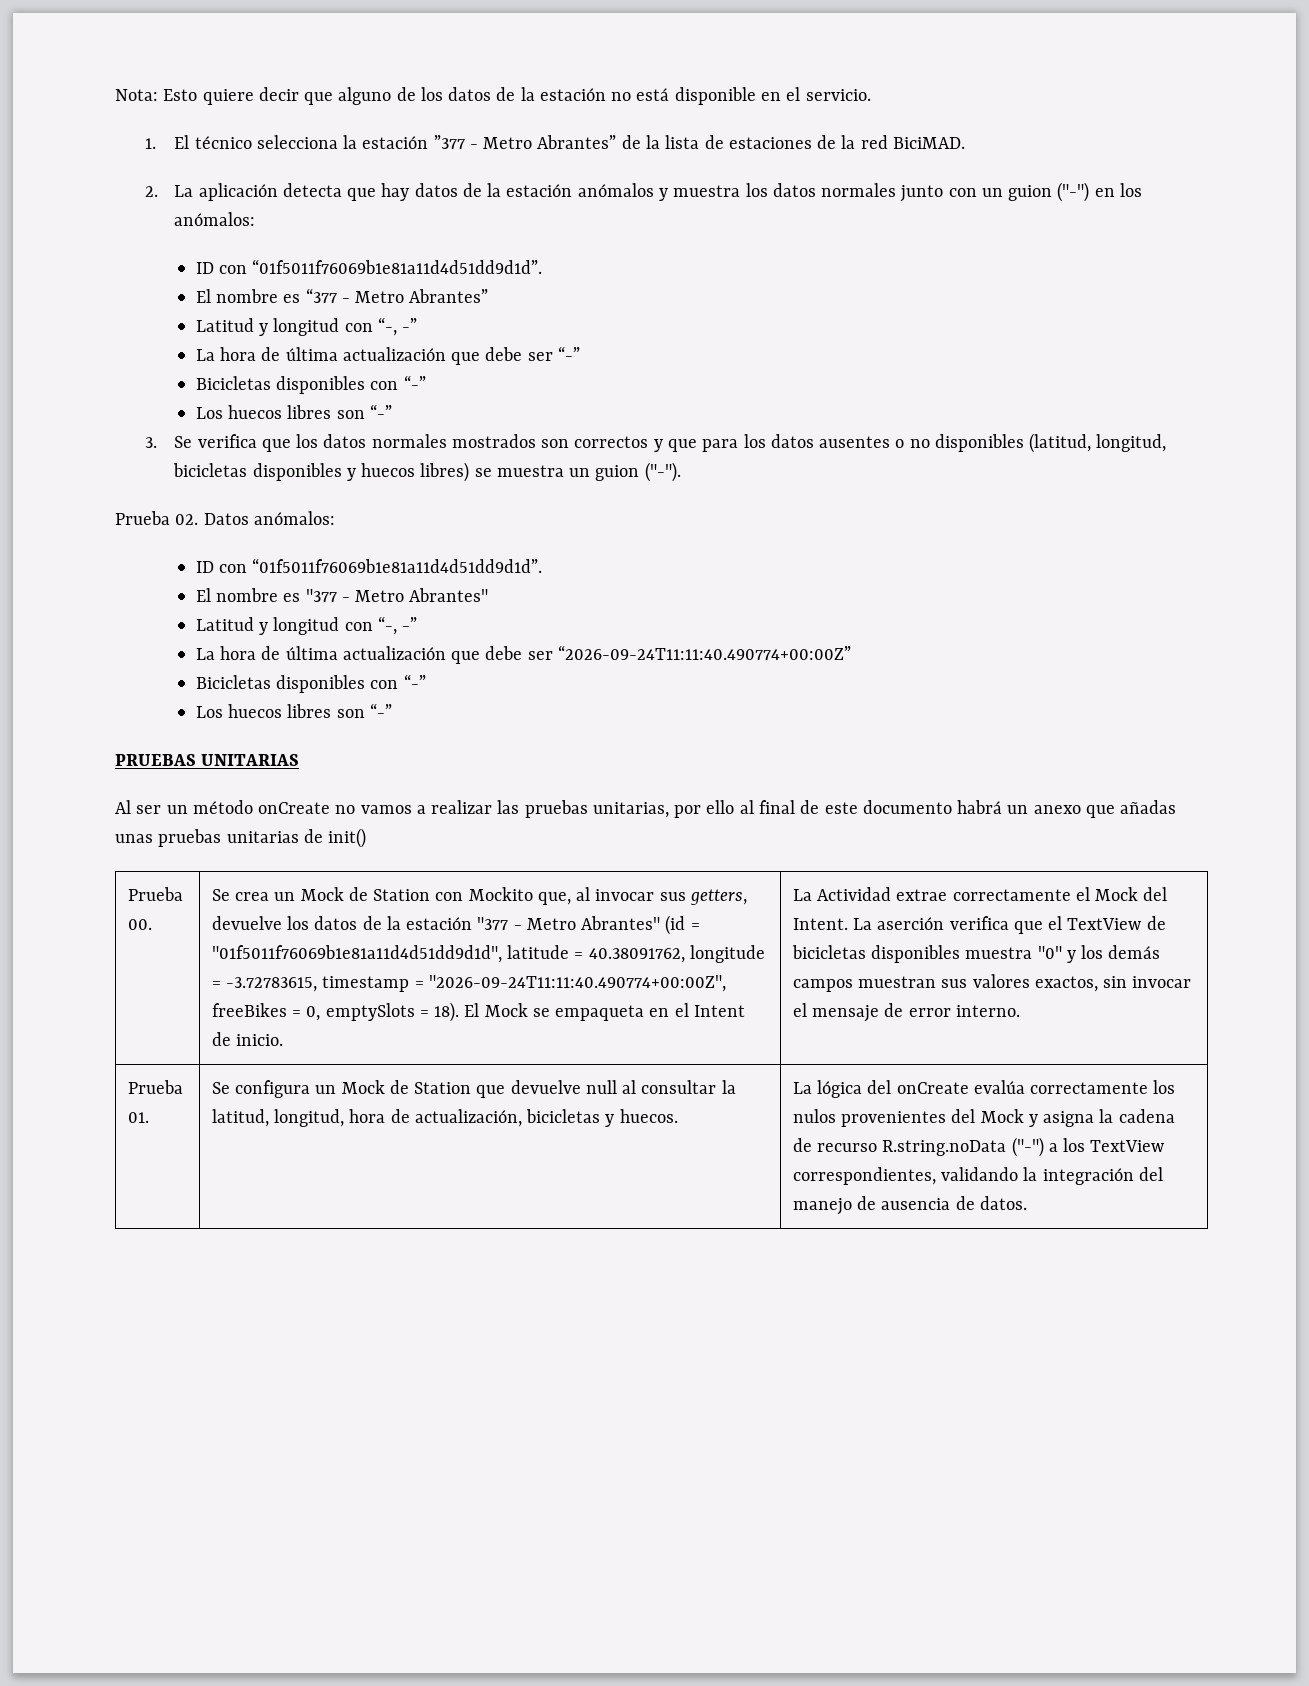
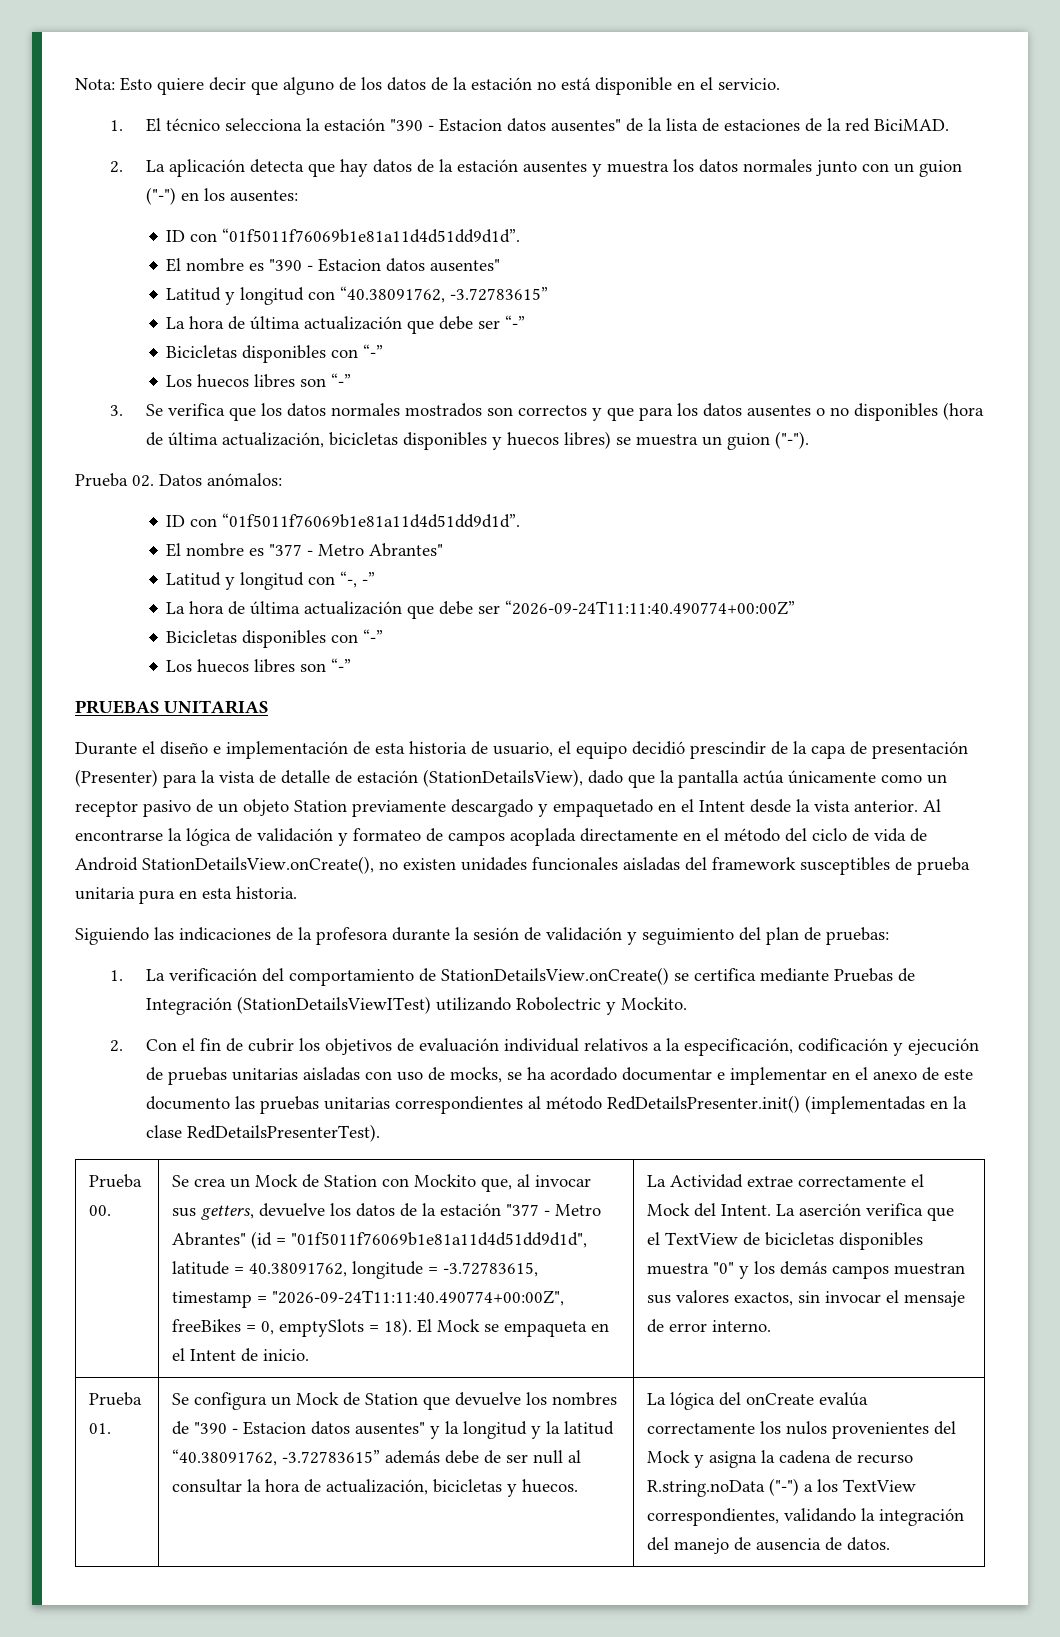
[433,135,617,149] ”377 - Metro Abrantes” -> [389,118,621,132] "390 - Estacion datos ausentes"
[577,183,654,197] anómalos -> [522,161,587,173] ausentes
[174,212,256,226] [195,259,543,274] [195,288,489,303] [195,317,418,336] anómalos: // ID con “01f5011f76069b1e81a11d4d51dd9d1d”. // El nombre es “377 - Metro Abrantes” // Latitud y longitud con “-, -” -> [229,190,298,202] [166,228,521,243] [166,258,501,272] [166,286,549,305] ausentes: // ID con “01f5011f76069b1e81a11d4d51dd9d1d”. // El nombre es "390 - Estacion datos ausentes" // Latitud y longitud con “40.38091762, -3.72783615”
[1029,433,1167,453] (latitud, longitud, -> [942,402,984,420] [145,432,324,448] (hora de última actualización,
[115,800,1177,818] [115,828,367,848] Al ser un método onCreate no vamos a realizar las pruebas unitarias, por ello al final de este documento habrá un anexo que añadas unas pruebas unitarias de init() -> [75,741,968,759] [75,769,947,788] [75,799,941,817] [75,828,927,846] [75,856,970,875] [75,886,297,904] [75,927,889,945] [110,967,915,986] [145,996,687,1015] [110,1038,979,1056] [145,1067,973,1085] [145,1095,967,1114] [145,1124,380,1142] Durante el diseño e implementación de esta historia de usuario, el equipo decidió prescindir de la capa de presentación (Presenter) para la vista de detalle de estación (StationDetailsView), dado que la pantalla actúa únicamente como un receptor pasivo de un objeto Station previamente descargado y empaquetado en el Intent desde la vista anterior. Al encontrarse la lógica de validación y formateo de campos acoplada directamente en el método del ciclo de vida de Android StationDetailsView.onCreate(), no existen unidades funcionales aisladas del framework susceptibles de prueba unitaria pura en esta historia. // Siguiendo las indicaciones de la profesora durante la sesión de validación y seguimiento del plan de pruebas: // 1. La verificación del comportamiento de StationDetailsView.onCreate() se certifica mediante Pruebas de Integración (StationDetailsViewITest) utilizando Robolectric y Mockito. // 2. Con el fin de cubrir los objetivos de evaluación individual relativos a la especificación, codificación y ejecución de pruebas unitarias aisladas con uso de mocks, se ha acordado documentar e implementar en el anexo de este documento las pruebas unitarias correspondientes al método RedDetailsPresenter.init() (implementadas en la clase RedDetailsPresenterTest).
(581, 1087) none -> [526,1392,618,1406] [172,1421,615,1439] [172,1449,529,1466] los nombres de "390 - Estacion datos ausentes" y la longitud y la latitud “40.38091762, -3.72783615” además debe de ser
[211,1109,345,1127] latitud, longitud, -> (262, 1485) none

